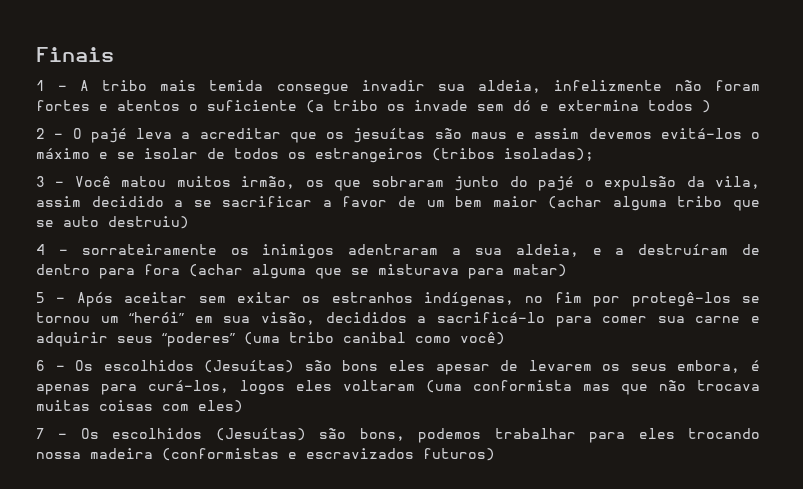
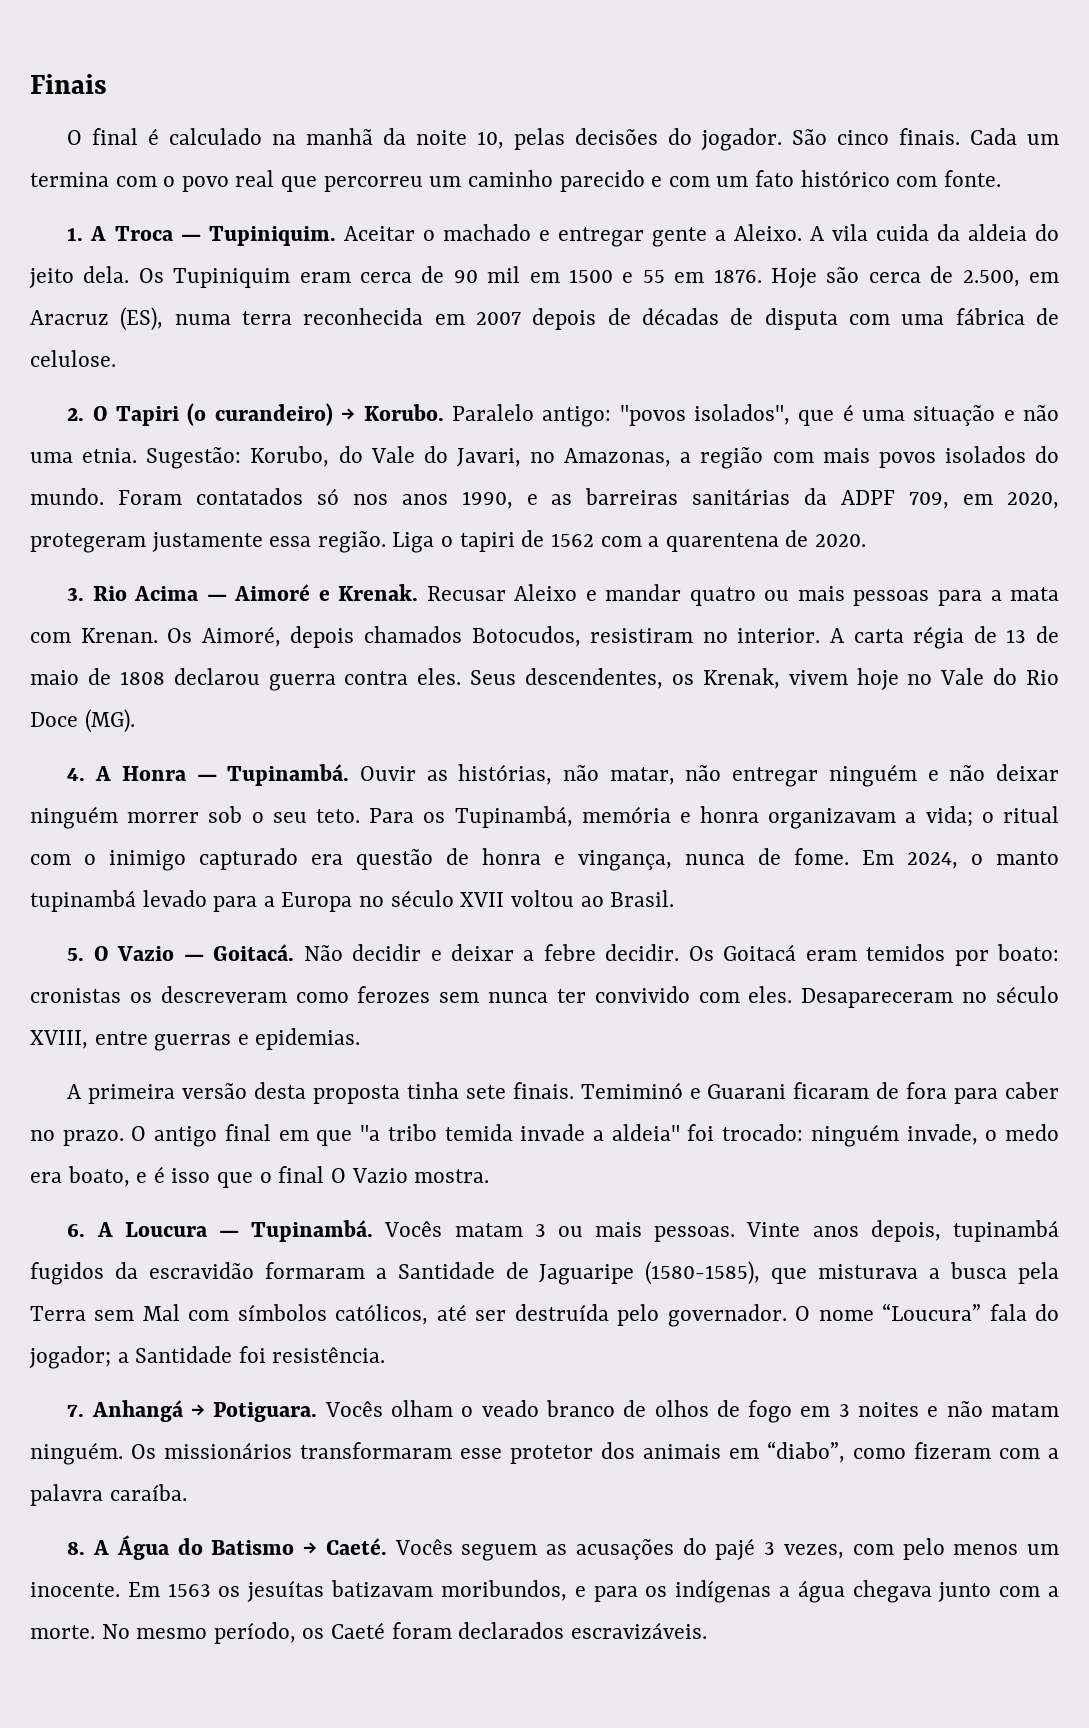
[36,80,760,95] [36,100,711,113] [36,128,760,143] [36,148,594,163] [36,176,760,191] [36,196,760,211] [36,216,189,229] [36,244,761,259] [36,264,567,279] [36,292,760,307] [36,312,761,327] [36,332,505,347] [36,360,760,375] [36,380,760,395] [36,400,243,413] [36,428,760,443] [36,448,495,461] 1 - A tribo mais temida consegue invadir sua aldeia, infelizmente não foram fortes e atentos o suficiente (a tribo os invade sem dó e extermina todos ) // 2 - O pajé leva a acreditar que os jesuítas são maus e assim devemos evitá-los o máximo e se isolar de todos os estrangeiros (tribos isoladas); // 3 - Você matou muitos irmão, os que sobraram junto do pajé o expulsão da vila, assim decidido a se sacrificar a favor de um bem maior (achar alguma tribo que se auto destruiu) // 4 - sorrateiramente os inimigos adentraram a sua aldeia, e a destruíram de dentro para fora (achar alguma que se misturava para matar) // 5 - Após aceitar sem exitar os estranhos indígenas, no fim por protegê-los se tornou um “herói” em sua visão, decididos a sacrificá-lo para comer sua carne e adquirir seus “poderes” (uma tribo canibal como você) // 6 - Os escolhidos (Jesuítas) são bons eles apesar de levarem os seus embora, é apenas para curá-los, logos eles voltaram (uma conformista mas que não trocava muitas coisas com eles) // 7 - Os escolhidos (Jesuítas) são bons, podemos trabalhar para eles trocando nossa madeira (conformistas e escravizados futuros) -> [67,128,1060,151] [30,170,1001,192] [67,224,1060,247] [29,266,1059,288] [30,307,1060,331] [30,350,116,367] [67,403,1059,427] [30,446,1059,469] [30,488,1059,509] [30,530,866,553] [67,584,1060,606] [30,626,1060,649] [30,668,1059,691] [30,709,135,733] [67,764,1059,787] [30,806,1059,829] [30,848,1059,871] [30,890,675,912] [67,944,1059,966] [30,986,1059,1008] [30,1028,361,1051] [67,1082,1060,1104] [30,1124,1059,1147] [30,1166,490,1188] [67,1220,1059,1242] [30,1261,1059,1285] [30,1303,1059,1327] [29,1346,386,1369] [67,1400,1059,1423] [30,1441,1059,1465] [30,1484,187,1506] [67,1535,1059,1561] [30,1580,1059,1603] [30,1622,707,1644] O final é calculado na manhã da noite 10, pelas decisões do jogador. São cinco finais. Cada um termina com o povo real que percorreu um caminho parecido e com um fato histórico com fonte. // 1. A Troca — Tupiniquim. Aceitar o machado e entregar gente a Aleixo. A vila cuida da aldeia do jeito dela. Os Tupiniquim eram cerca de 90 mil em 1500 e 55 em 1876. Hoje são cerca de 2.500, em Aracruz (ES), numa terra reconhecida em 2007 depois de décadas de disputa com uma fábrica de celulose. // 2. O Tapiri (o curandeiro) → Korubo. Paralelo antigo: "povos isolados", que é uma situação e não uma etnia. Sugestão: Korubo, do Vale do Javari, no Amazonas, a região com mais povos isolados do mundo. Foram contatados só nos anos 1990, e as barreiras sanitárias da ADPF 709, em 2020, protegeram justamente essa região. Liga o tapiri de 1562 com a quarentena de 2020. // 3. Rio Acima — Aimoré e Krenak. Recusar Aleixo e mandar quatro ou mais pessoas para a mata com Krenan. Os Aimoré, depois chamados Botocudos, resistiram no interior. A carta régia de 13 de maio de 1808 declarou guerra contra eles. Seus descendentes, os Krenak, vivem hoje no Vale do Rio Doce (MG). // 4. A Honra — Tupinambá. Ouvir as histórias, não matar, não entregar ninguém e não deixar ninguém morrer sob o seu teto. Para os Tupinambá, memória e honra organizavam a vida; o ritual com o inimigo capturado era questão de honra e vingança, nunca de fome. Em 2024, o manto tupinambá levado para a Europa no século XVII voltou ao Brasil. // 5. O Vazio — Goitacá. Não decidir e deixar a febre decidir. Os Goitacá eram temidos por boato: cronistas os descreveram como ferozes sem nunca ter convivido com eles. Desapareceram no século XVIII, entre guerras e epidemias. // A primeira versão desta proposta tinha sete finais. Temiminó e Guarani ficaram de fora para caber no prazo. O antigo final em que "a tribo temida invade a aldeia" foi trocado: ninguém invade, o medo era boato, e é isso que o final O Vazio mostra. // 6. A Loucura — Tupinambá. Vocês matam 3 ou mais pessoas. Vinte anos depois, tupinambá fugidos da escravidão formaram a Santidade de Jaguaripe (1580-1585), que misturava a busca pela Terra sem Mal com símbolos católicos, até ser destruída pelo governador. O nome “Loucura” fala do jogador; a Santidade foi resistência. // 7. Anhangá → Potiguara. Vocês olham o veado branco de olhos de fogo em 3 noites e não matam ninguém. Os missionários transformaram esse protetor dos animais em “diabo”, como fizeram com a palavra caraíba. // 8. A Água do Batismo → Caeté. Vocês seguem as acusações do pajé 3 vezes, com pelo menos um inocente. Em 1563 os jesuítas batizavam moribundos, e para os indígenas a água chegava junto com a morte. No mesmo período, os Caeté foram declarados escravizáveis.

